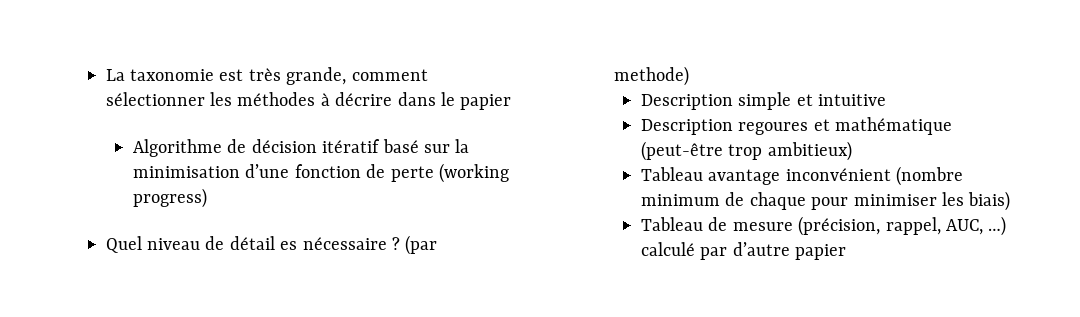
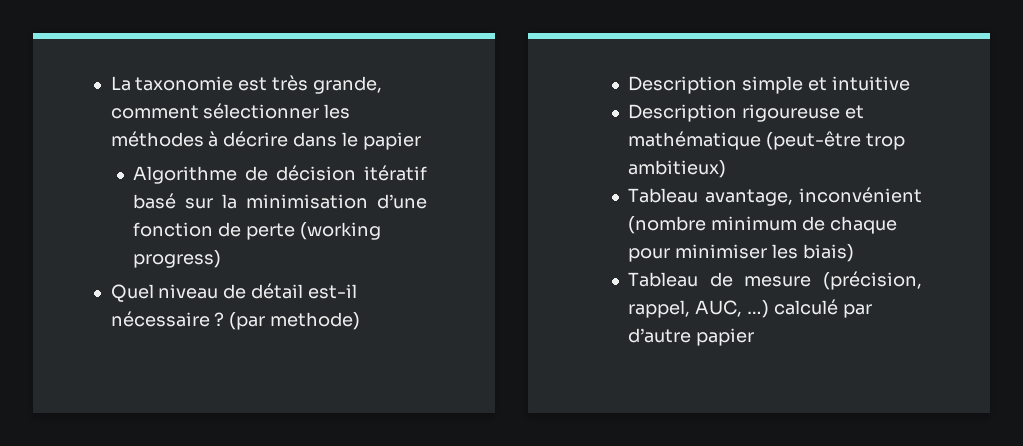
[280,241,298,250] es -> [308,284,358,299] est-il
[738,122,809,135] regoures -> [742,104,841,122] rigoureuse
[708,169,781,185] avantage -> [704,189,793,206] avantage,

